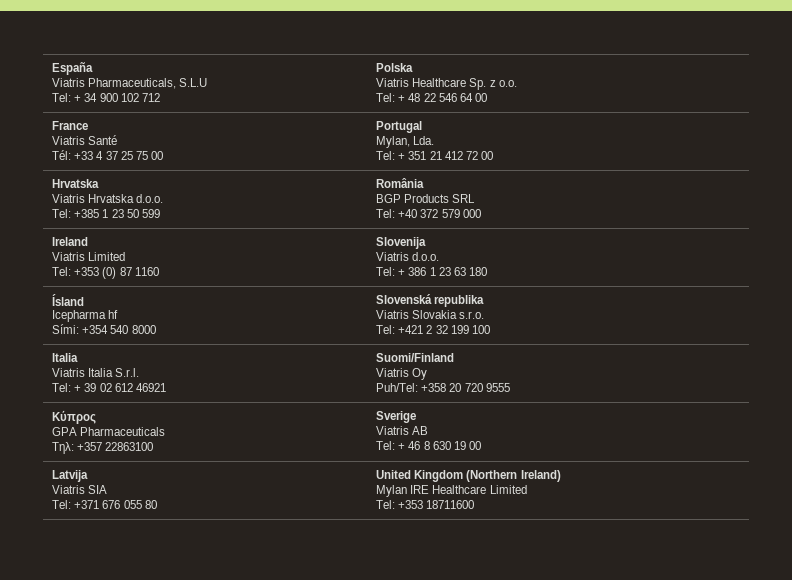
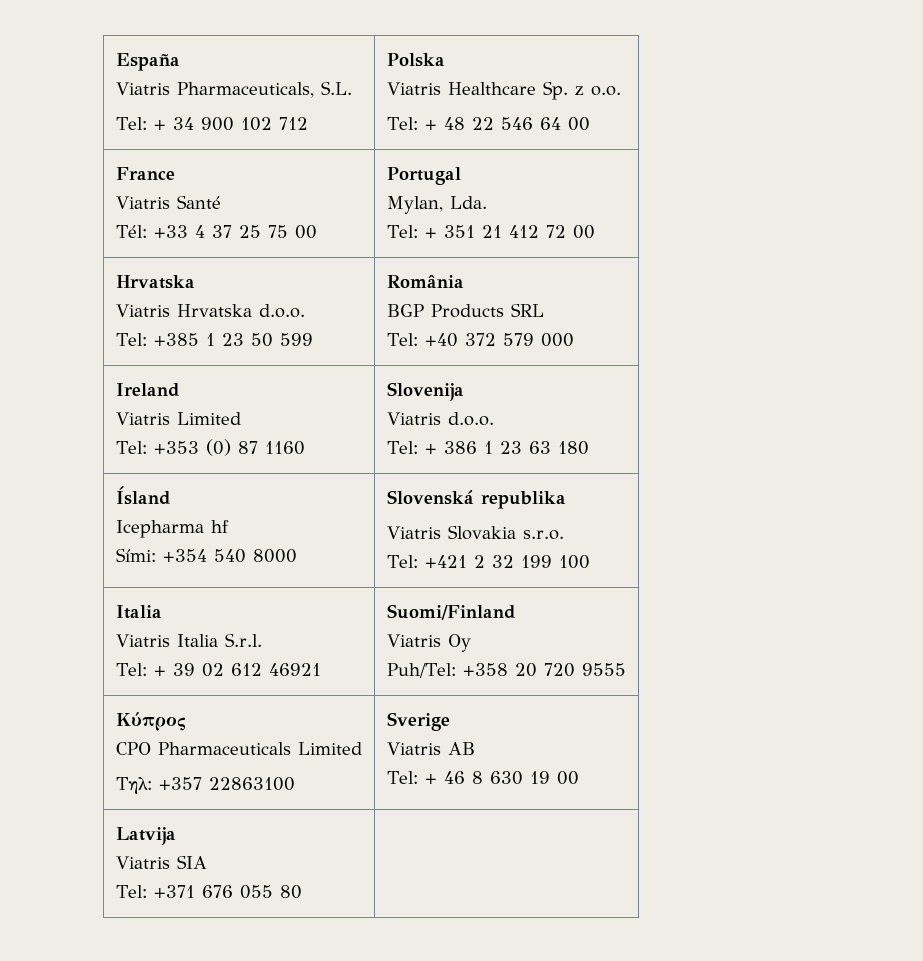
[179,78,208,87] S.L.U -> [320,81,352,95] S.L.
[52,427,78,436] GPA -> [115,742,151,755] CPO
(166, 431) none -> [297,742,362,755] Limited
[376,470,561,482] [376,485,527,497] [376,500,475,509] United Kingdom (Northern Ireland) // Mylan IRE Healthcare Limited // Tel: +353 18711600 -> (302, 892) none

